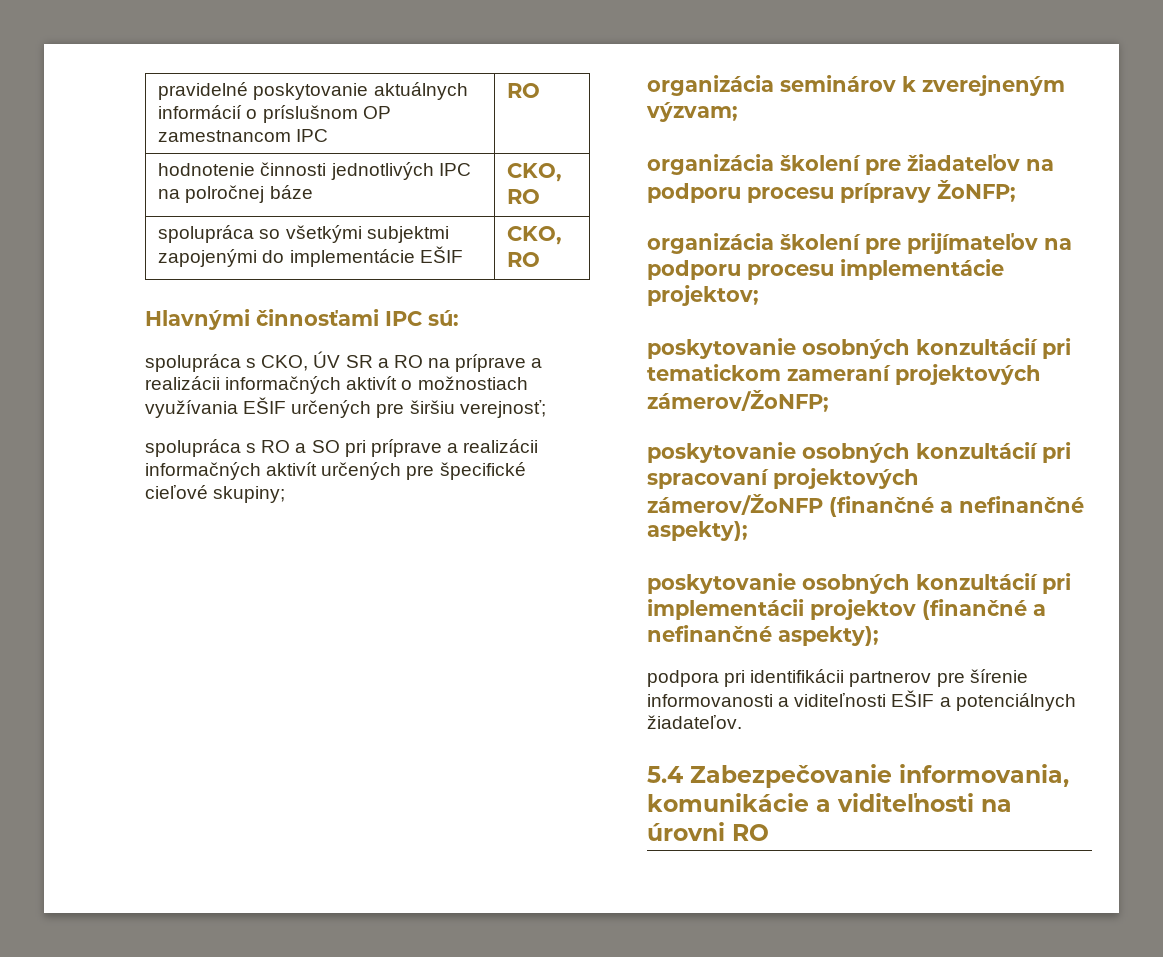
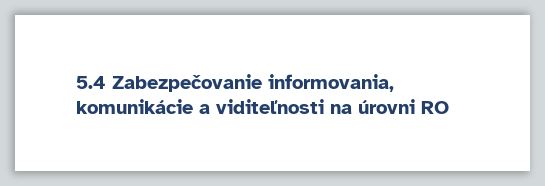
[158,82,468,100] [158,105,391,123] [158,129,329,142] [507,83,541,98] [158,162,471,180] [158,185,313,203] [507,163,563,182] [507,189,541,204] [158,225,449,243] [158,246,463,267] [507,226,563,245] [507,252,541,267] [145,309,459,330] [145,351,543,372] [145,376,528,394] [145,397,546,418] [145,439,539,457] [145,462,526,480] [145,485,286,503] [647,75,1065,96] [646,102,738,122] [647,154,1054,175] [647,179,1016,203] [647,233,1072,254] [647,259,1004,280] [647,285,759,306] [647,338,1071,359] [647,364,1041,385] [647,389,829,412] [647,442,1071,463] [647,468,919,489] [647,493,1084,517] [647,521,748,541] [647,573,1071,594] [647,599,1046,620] [647,625,879,646] [647,669,1028,687] [647,690,1076,711] [647,715,742,729] pravidelné poskytovanie aktuálnych informácií o príslušnom OP zamestnancom IPC | RO // hodnotenie činnosti jednotlivých IPC na polročnej báze | CKO, RO // spolupráca so všetkými subjektmi zapojenými do implementácie EŠIF | CKO, RO // Hlavnými činnosťami IPC sú: // spolupráca s CKO, ÚV SR a RO na príprave a realizácii informačných aktivít o možnostiach využívania EŠIF určených pre širšiu verejnosť; // spolupráca s RO a SO pri príprave a realizácii informačných aktivít určených pre špecifické cieľové skupiny; // organizácia seminárov k zverejneným výzvam; // organizácia školení pre žiadateľov na podporu procesu prípravy ŽoNFP; // organizácia školení pre prijímateľov na podporu procesu implementácie projektov; // poskytovanie osobných konzultácií pri tematickom zameraní projektových zámerov/ŽoNFP; // poskytovanie osobných konzultácií pri spracovaní projektových zámerov/ŽoNFP (finančné a nefinančné aspekty); // poskytovanie osobných konzultácií pri implementácii projektov (finančné a nefinančné aspekty); // podpora pri identifikácii partnerov pre šírenie informovanosti a viditeľnosti EŠIF a potenciálnych žiadateľov. // -> (76, 82) none

